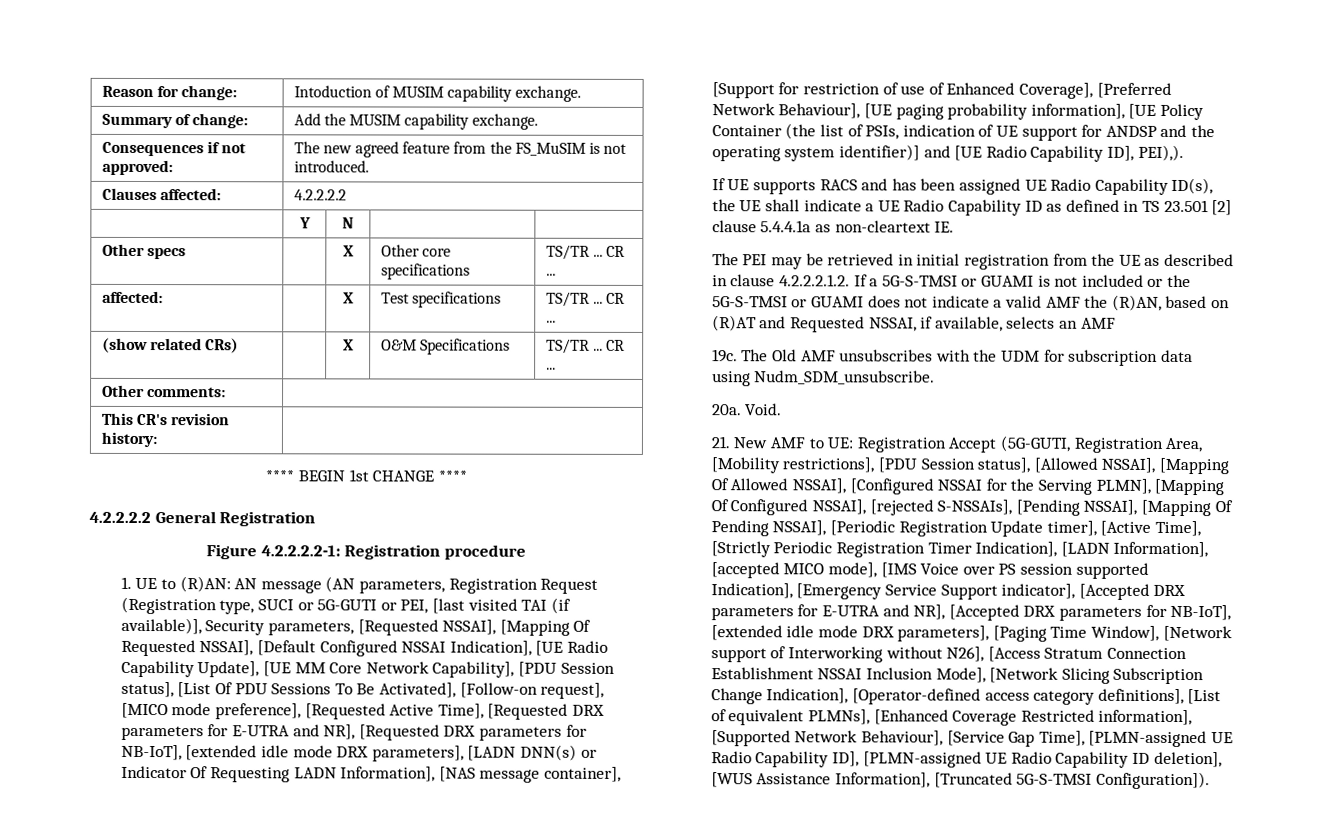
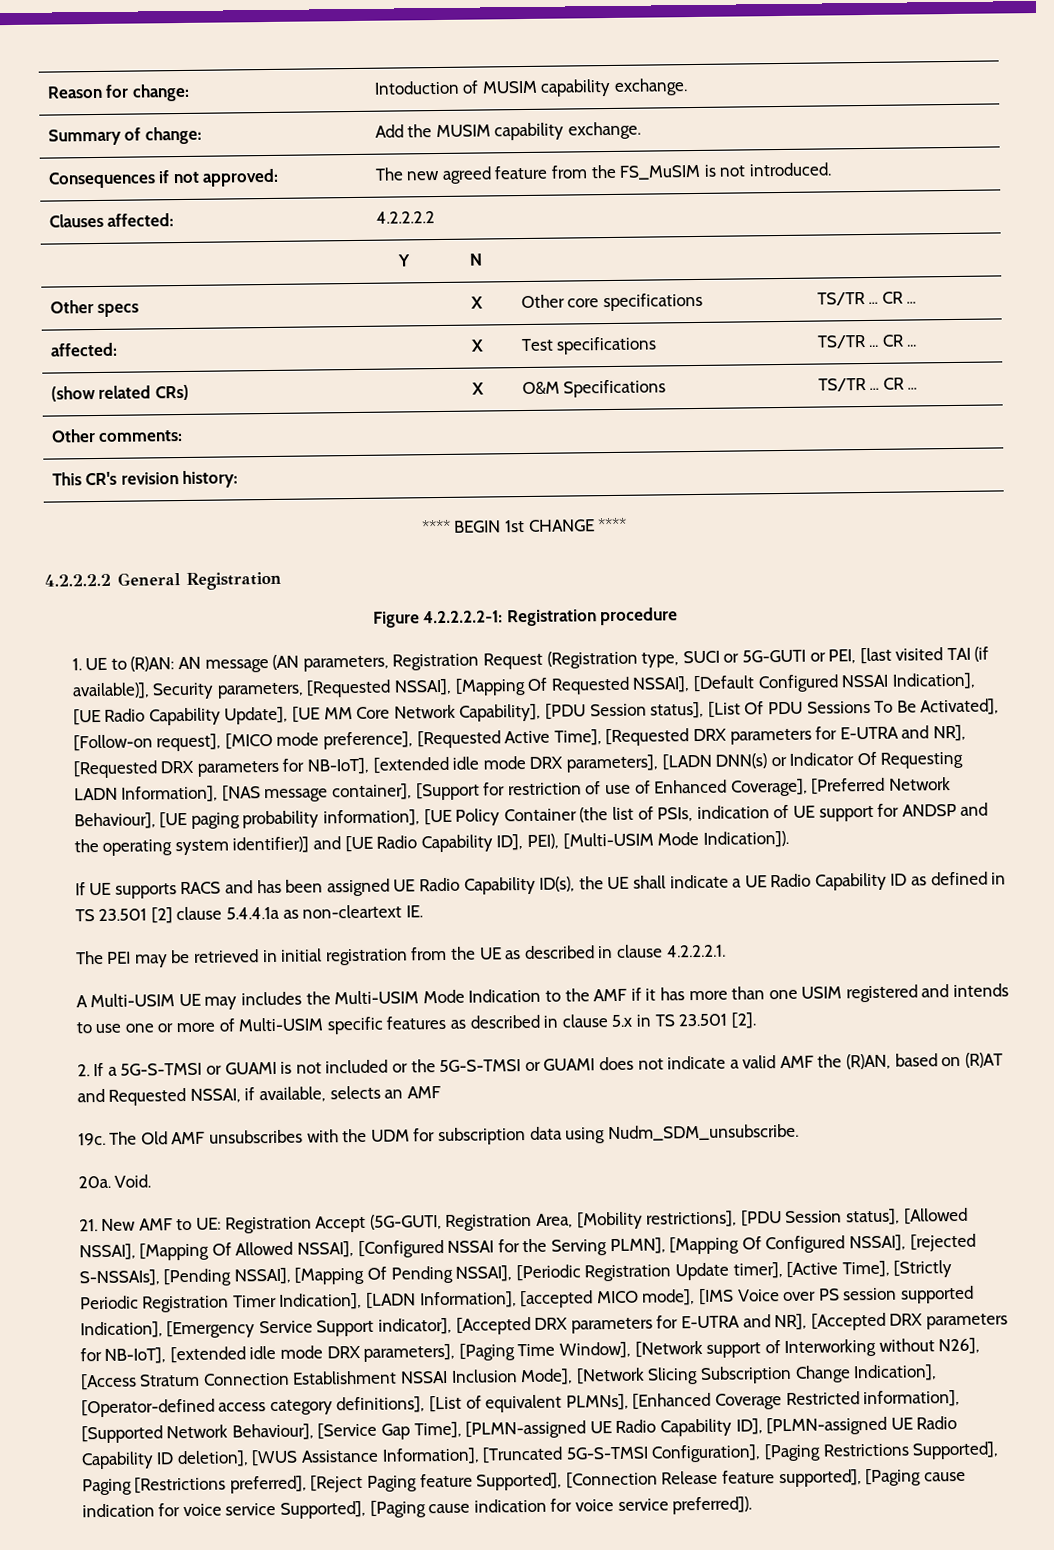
[1137,144,1184,162] PEI),). -> [526,830,789,850] PEI), [Multi-USIM Mode Indication]).
[779,274,851,287] 4.2.2.2.1.2. -> [666,944,726,958] [75,983,1010,1010] [75,1012,756,1035] [76,1064,90,1077] 4.2.2.2.1. // A Multi-USIM UE may includes the Multi-USIM Mode Indication to the AMF if it has more than one USIM registered and intends to use one or more of Multi-USIM specific features as described in clause 5.x in TS 23.501 [2]. // 2.
[1095,771,1210,790] Configuration]). -> [651,1441,1000,1463] [81,1468,966,1496] [81,1496,753,1519] Configuration], [Paging Restrictions Supported], Paging [Restrictions preferred], [Reject Paging feature Supported], [Connection Release feature supported], [Paging cause indication for voice service Supported], [Paging cause indication for voice service preferred]).

